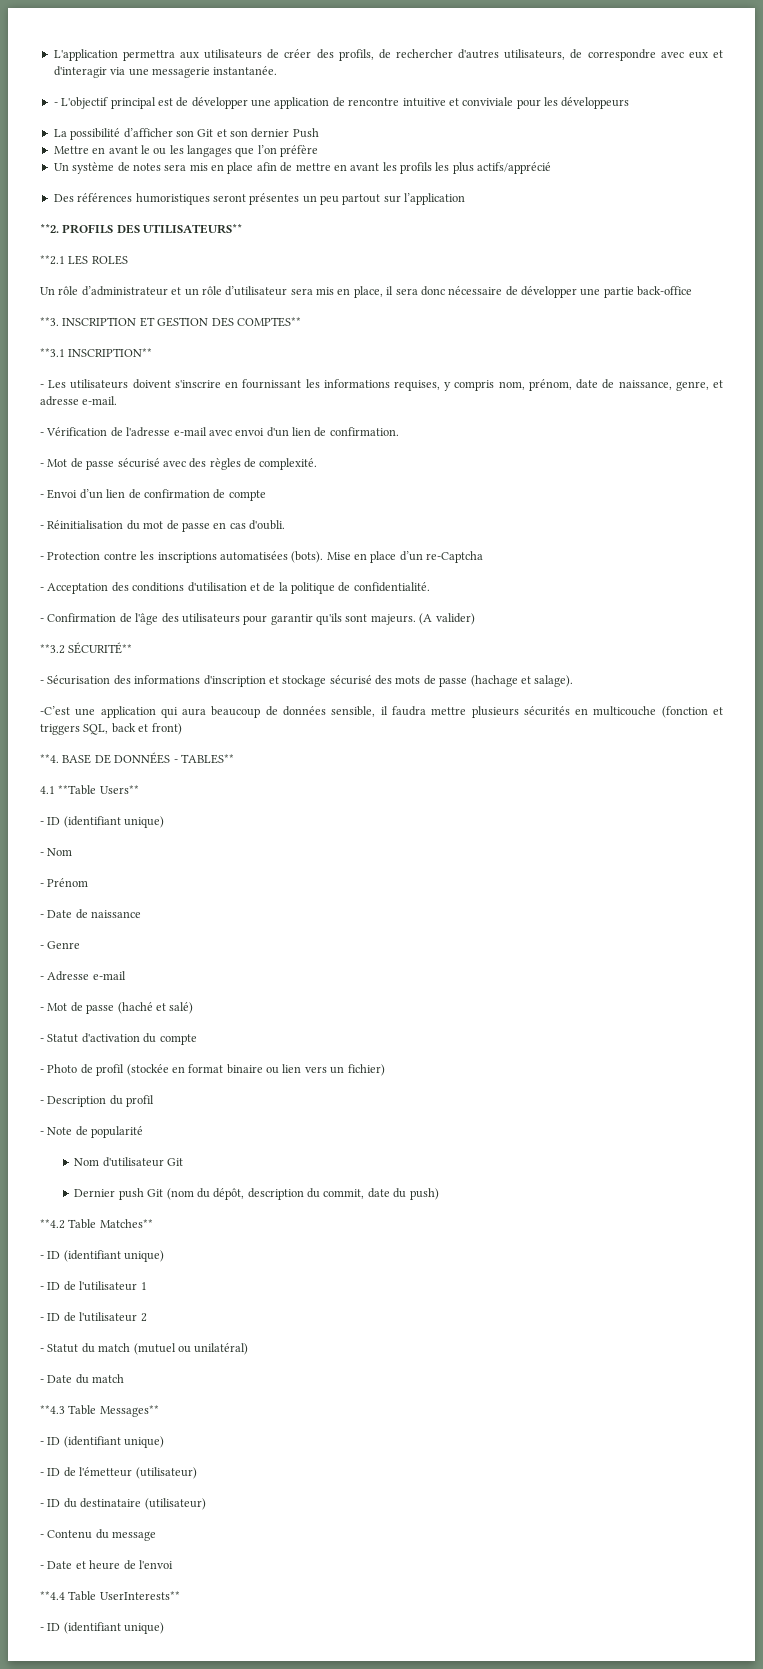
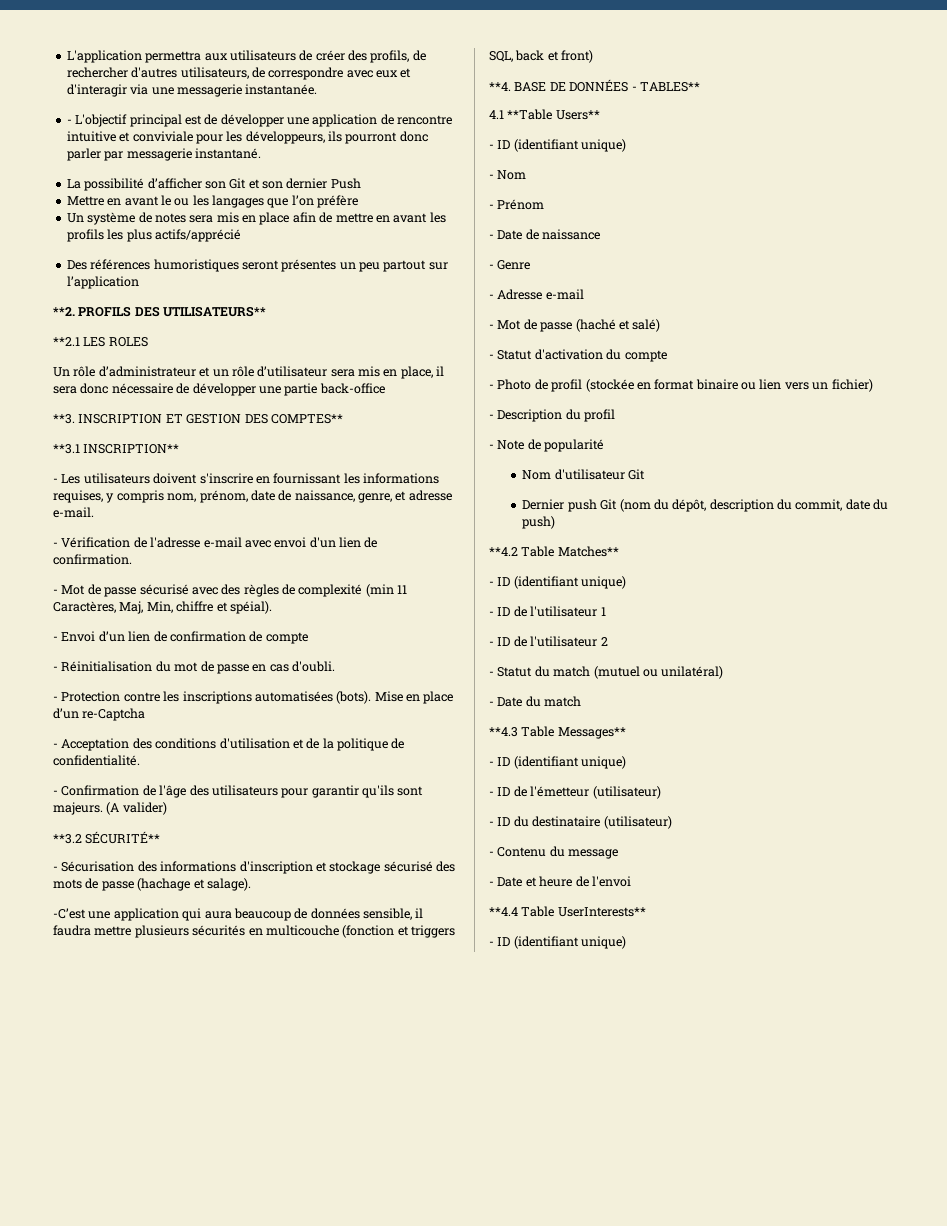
[561,97,630,109] développeurs -> [245,131,428,144] [66,148,261,161] développeurs, ils pourront donc parler par messagerie instantané.
[259,458,318,470] complexité. -> [298,584,408,597] [53,601,272,614] complexité (min 11 Caractères, Maj, Min, chiffre et spéial).

